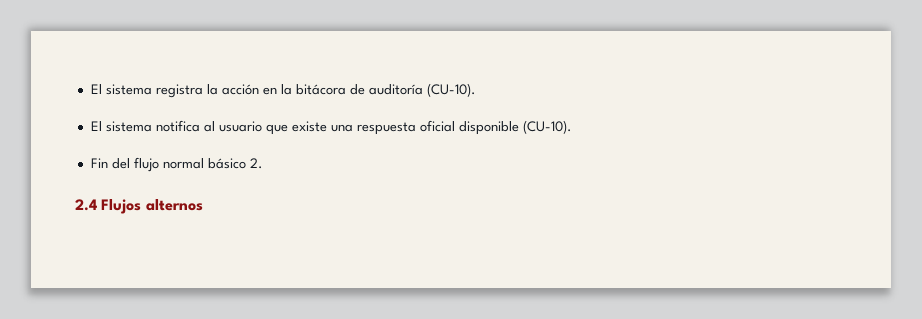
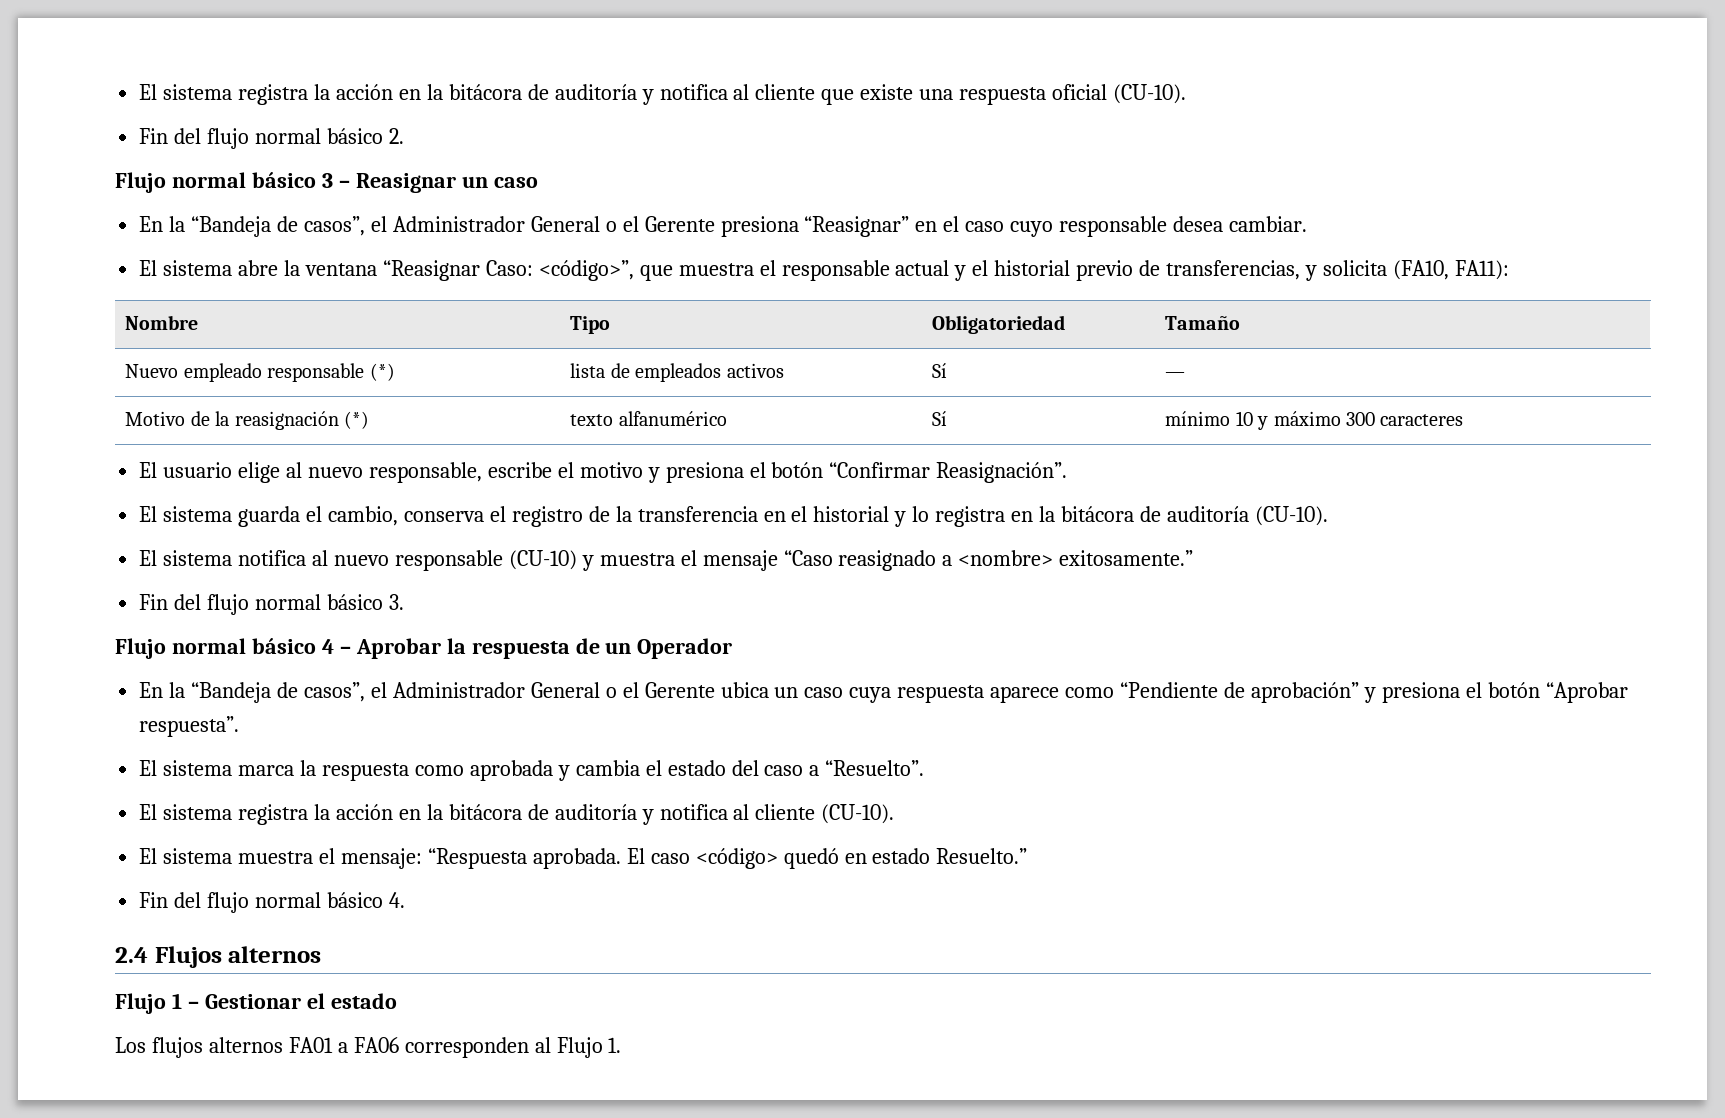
(423, 89) none -> [641,84,1187,105] [139,128,404,149] [115,172,538,193] [139,216,1308,237] [139,260,1509,281] [125,315,199,330] [570,316,611,334] [932,315,1066,334] [1165,316,1241,330] [125,363,395,382] [570,363,784,382] [932,363,948,378] [1165,372,1186,378] [125,411,370,430] [570,411,727,426] [932,411,948,426] [1165,411,1464,430] [139,462,1068,483] [139,506,1249,527] y notifica al cliente que existe una respuesta oficial (CU-10). // Fin del flujo normal básico 2. // Flujo normal básico 3 – Reasignar un caso // En la “Bandeja de casos”, el Administrador General o el Gerente presiona “Reasignar” en el caso cuyo responsable desea cambiar. // El sistema abre la ventana “Reasignar Caso: <código>”, que muestra el responsable actual y el historial previo de transferencias, y solicita (FA10, FA11): // Nombre | Tipo | Obligatoriedad | Tamaño // Nuevo empleado responsable (*) | lista de empleados activos | Sí | — // Motivo de la reasignación (*) | texto alfanumérico | Sí | mínimo 10 y máximo 300 caracteres // El usuario elige al nuevo responsable, escribe el motivo y presiona el botón “Confirmar Reasignación”. // El sistema guarda el cambio, conserva el registro de la transferencia en el historial y lo registra en la bitácora de auditoría
[218,120,572,135] [90,157,263,172] [75,199,203,214] usuario que existe una respuesta oficial disponible (CU-10). // Fin del flujo normal básico 2. // 2.4 Flujos alternos -> [333,550,1194,571] [139,594,404,615] [115,638,733,659] [139,682,1628,703] [139,716,240,737] [139,760,925,781] [139,804,895,825] [139,848,1028,869] [139,892,405,913] [115,946,322,968] [115,993,397,1014] [115,1037,622,1058] nuevo responsable (CU-10) y muestra el mensaje “Caso reasignado a <nombre> exitosamente.” // Fin del flujo normal básico 3. // Flujo normal básico 4 – Aprobar la respuesta de un Operador // En la “Bandeja de casos”, el Administrador General o el Gerente ubica un caso cuya respuesta aparece como “Pendiente de aprobación” y presiona el botón “Aprobar respuesta”. // El sistema marca la respuesta como aprobada y cambia el estado del caso a “Resuelto”. // El sistema registra la acción en la bitácora de auditoría y notifica al cliente (CU-10). // El sistema muestra el mensaje: “Respuesta aprobada. El caso <código> quedó en estado Resuelto.” // Fin del flujo normal básico 4. // 2.4 Flujos alternos // Flujo 1 – Gestionar el estado // Los flujos alternos FA01 a FA06 corresponden al Flujo 1.

